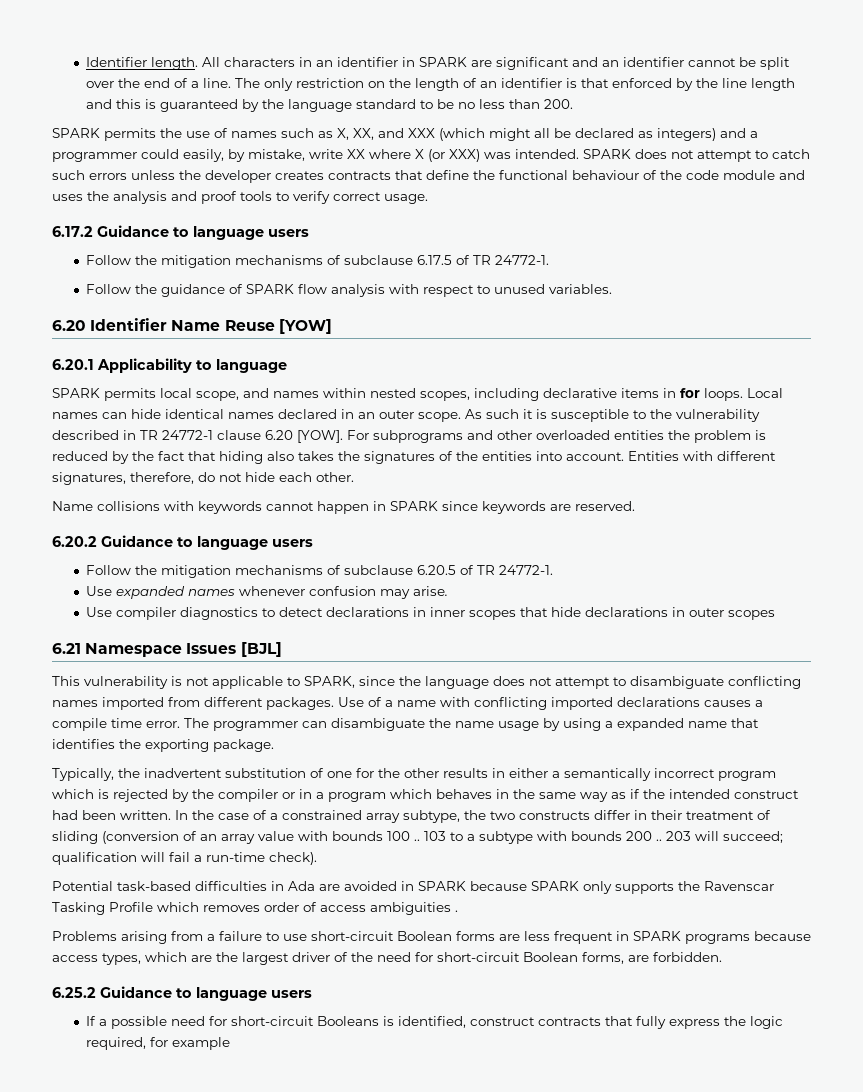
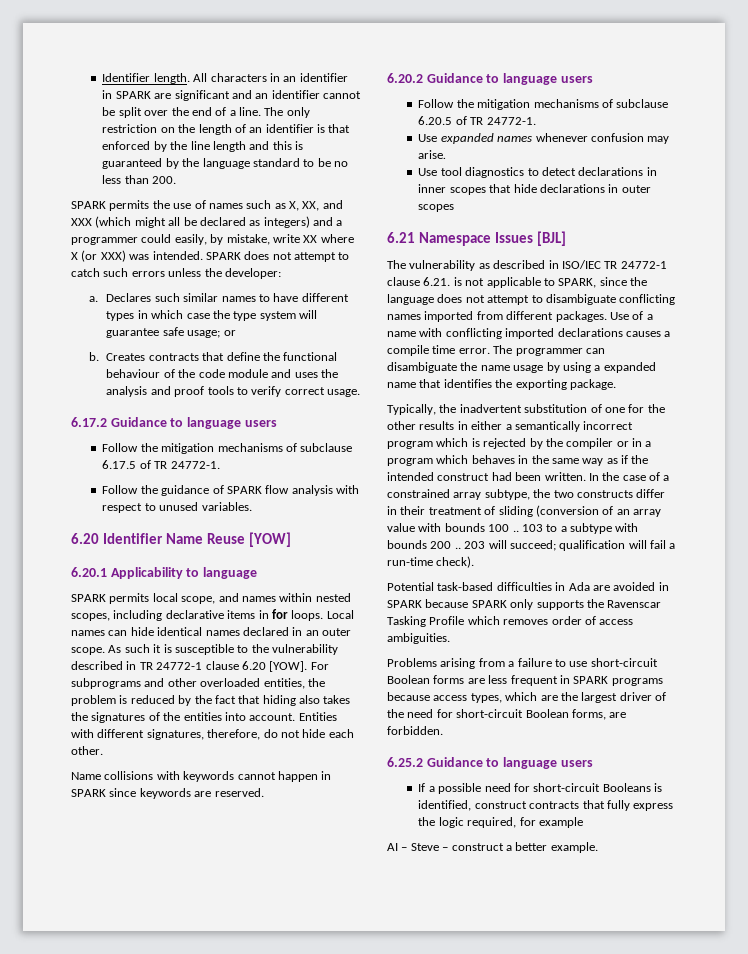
[205,170,324,183] developer creates -> [224,268,281,279] [88,293,349,302] [106,310,318,321] [106,327,236,338] [88,352,146,361] developer: // a. Declares such similar names to have different types in which case the type system will guarantee safe usage; or // b. Creates
[614,430,664,440] entities -> [263,678,305,689] entities,
[116,607,177,620] compiler -> [440,167,462,176] tool
[52,676,168,689] This vulnerability -> [387,260,667,271] [387,277,451,286] The vulnerability as described in ISO/IEC TR 24772-1 clause 6.21.
[370,902,458,915] ambiguities . -> [387,633,450,644] ambiguities.
(231, 1043) none -> [387,842,598,853] // AI – Steve – construct a better example.

